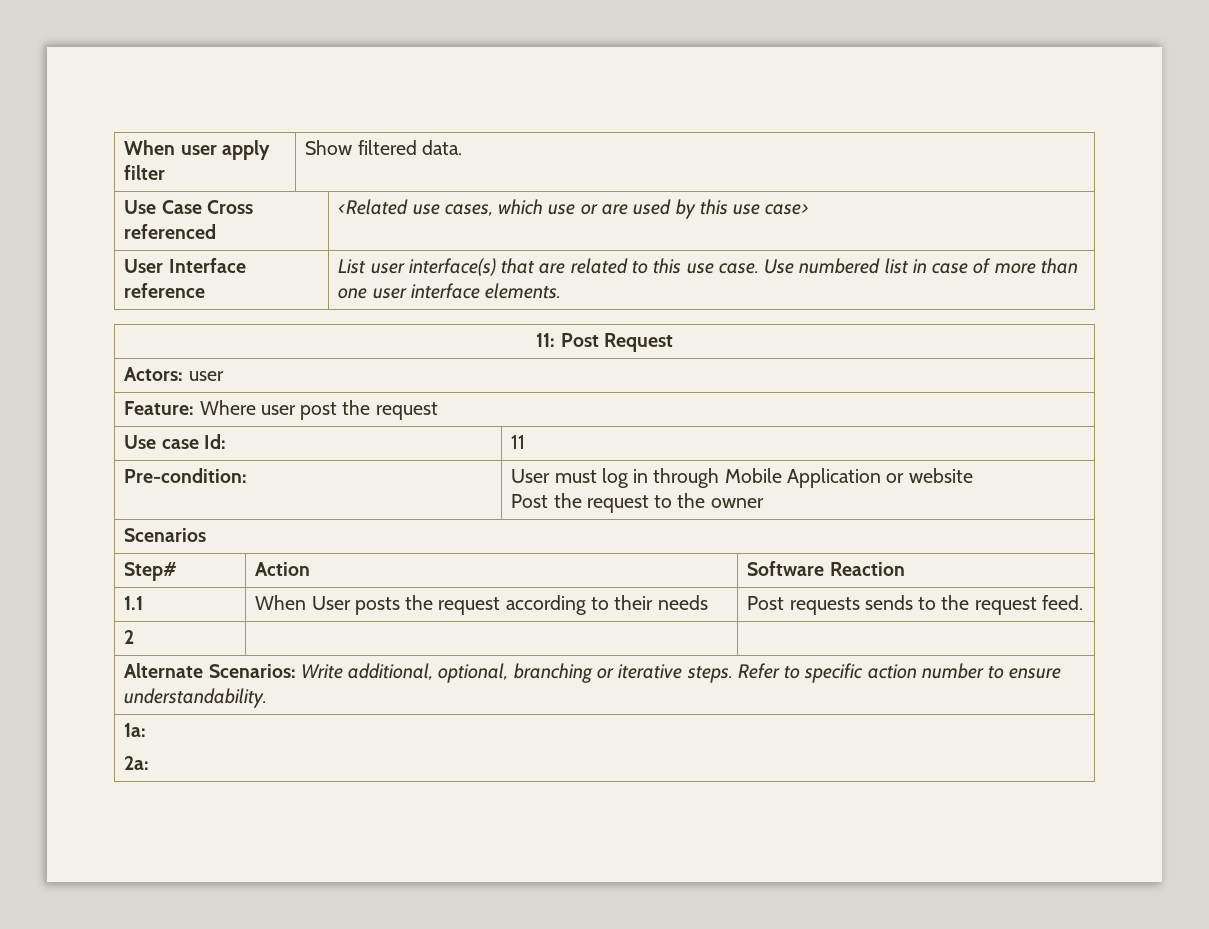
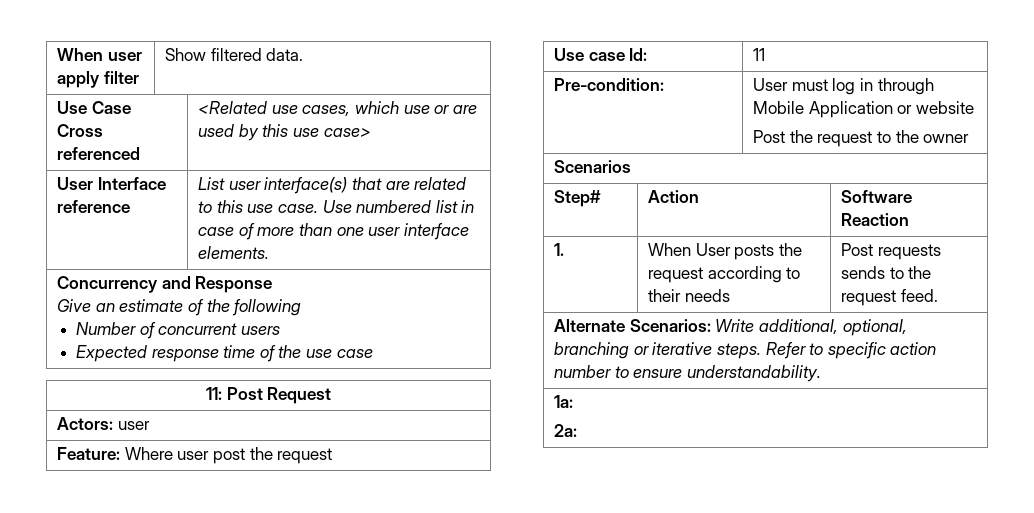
(562, 291) none -> [57,276,273,293] [57,299,302,316] [76,322,280,339] [76,345,373,362] // Concurrency and Response // Give an estimate of the following // Number of concurrent users // Expected response time of the use case
[124,596,144,610] 1.1 -> [554,243,565,256] 1.
[124,630,135,644] // 2 | | -> (938, 295) none

